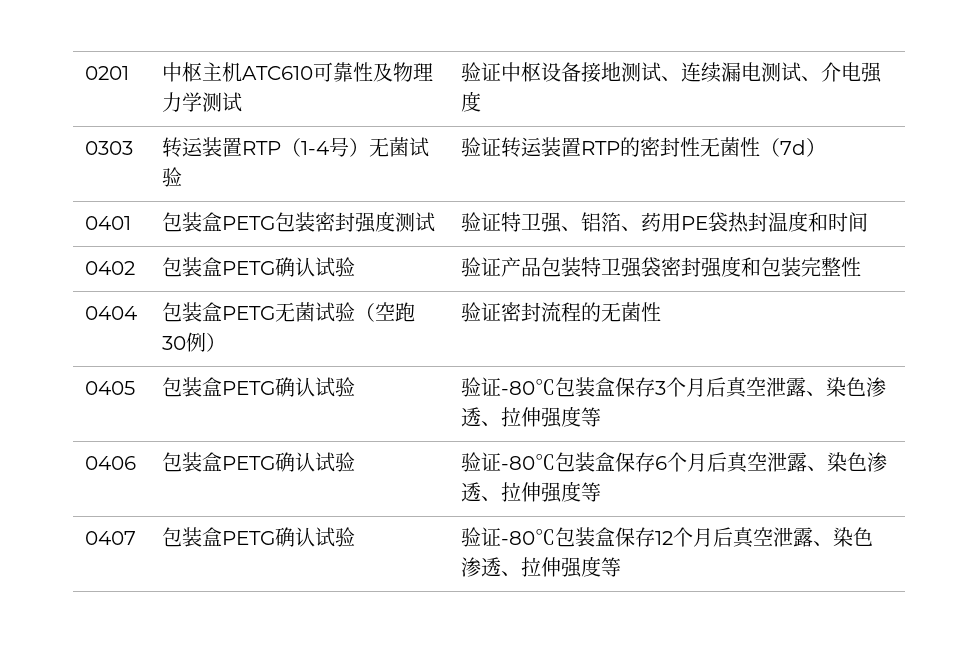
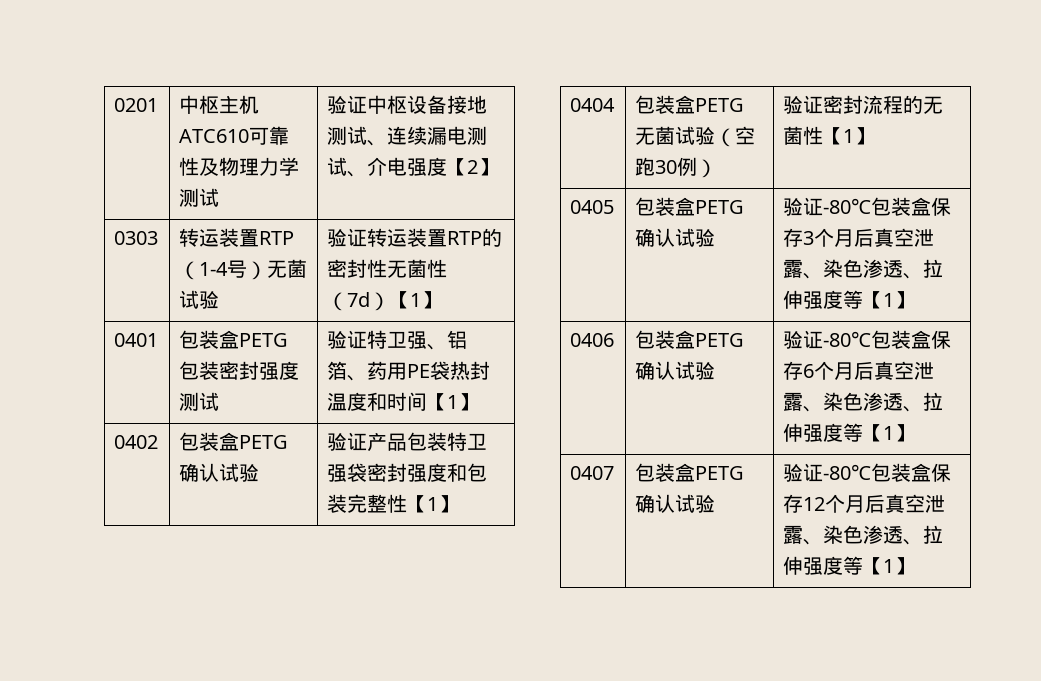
(482, 101) none -> [447,158,499,176] 【2】
(827, 147) none -> [390,291,442,309] 【1】
(869, 222) none -> [427,393,479,411] 【1】
(862, 267) none -> [407,495,459,513] 【1】
(662, 312) none -> [823,127,875,145] 【1】
(602, 417) none -> [863,291,915,309] 【1】
(602, 492) none -> [863,424,915,442] 【1】
(622, 567) none -> [863,557,915,575] 【1】

